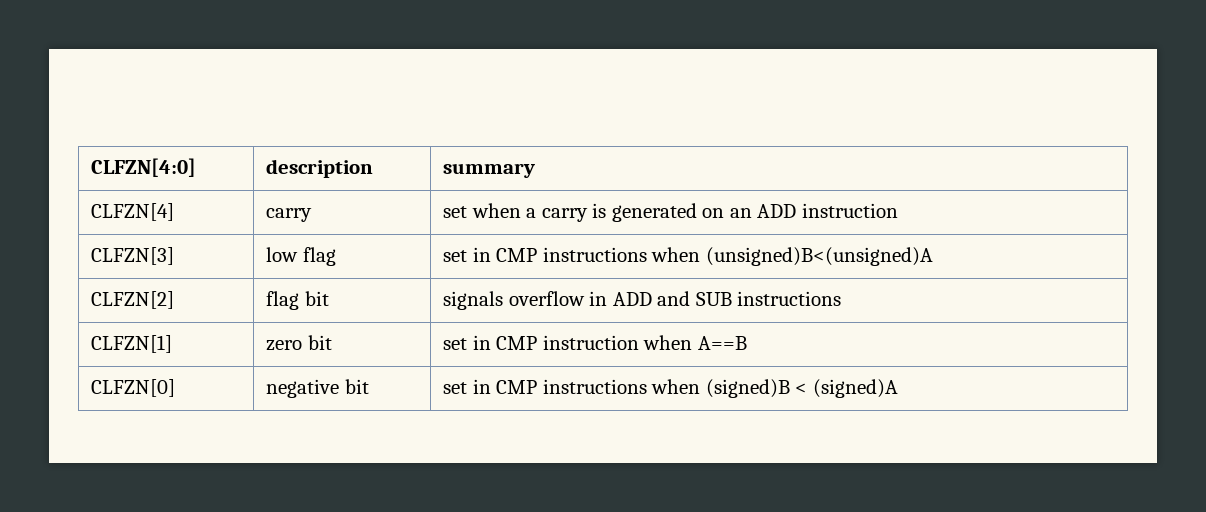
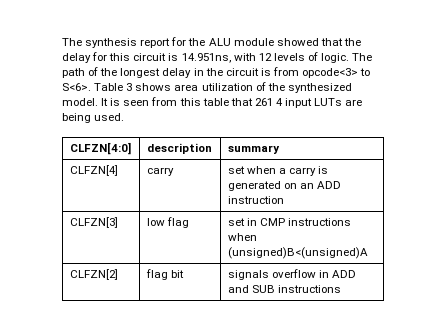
(90, 167) none -> [62,37,361,48] [62,52,373,63] [62,67,371,78] [62,82,352,93] [62,97,363,108] [62,113,125,123] The synthesis report for the ALU module showed that the delay for this circuit is 14.951ns, with 12 levels of logic. The path of the longest delay in the circuit is from opcode<3> to S<6>. Table 3 shows area utilization of the synthesized model. It is seen from this table that 261 4 input LUTs are being used. //
[90,335,172,353] [265,335,332,351] [442,335,747,350] [90,379,175,397] [265,379,369,398] [442,379,898,398] // CLFZN[1] | zero bit | set in CMP instruction when A==B // CLFZN[0] | negative bit | set in CMP instructions when (signed)B < (signed)A -> (341, 289) none

